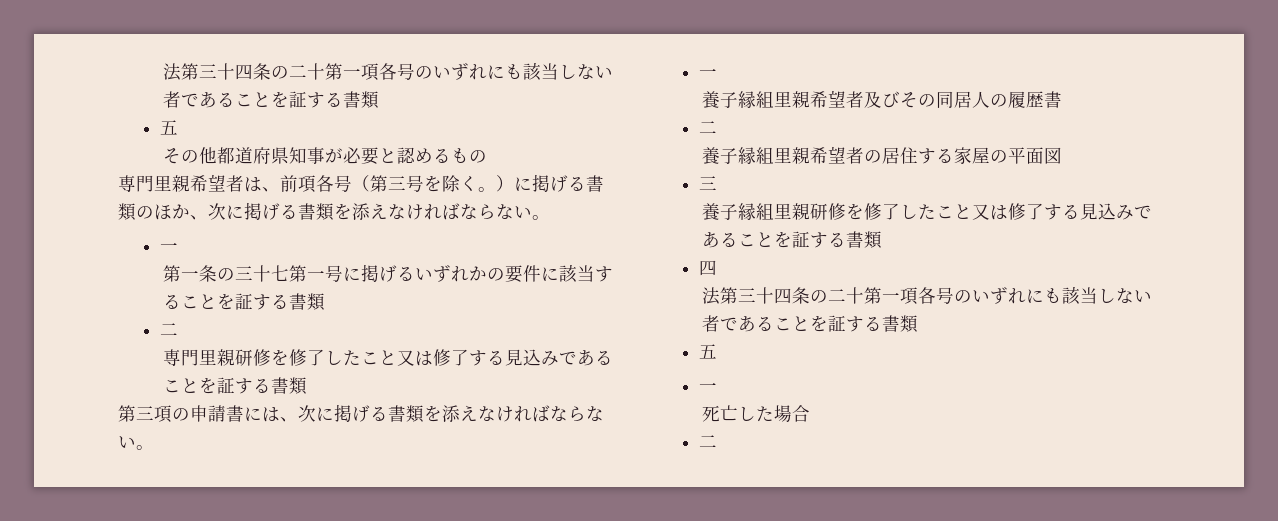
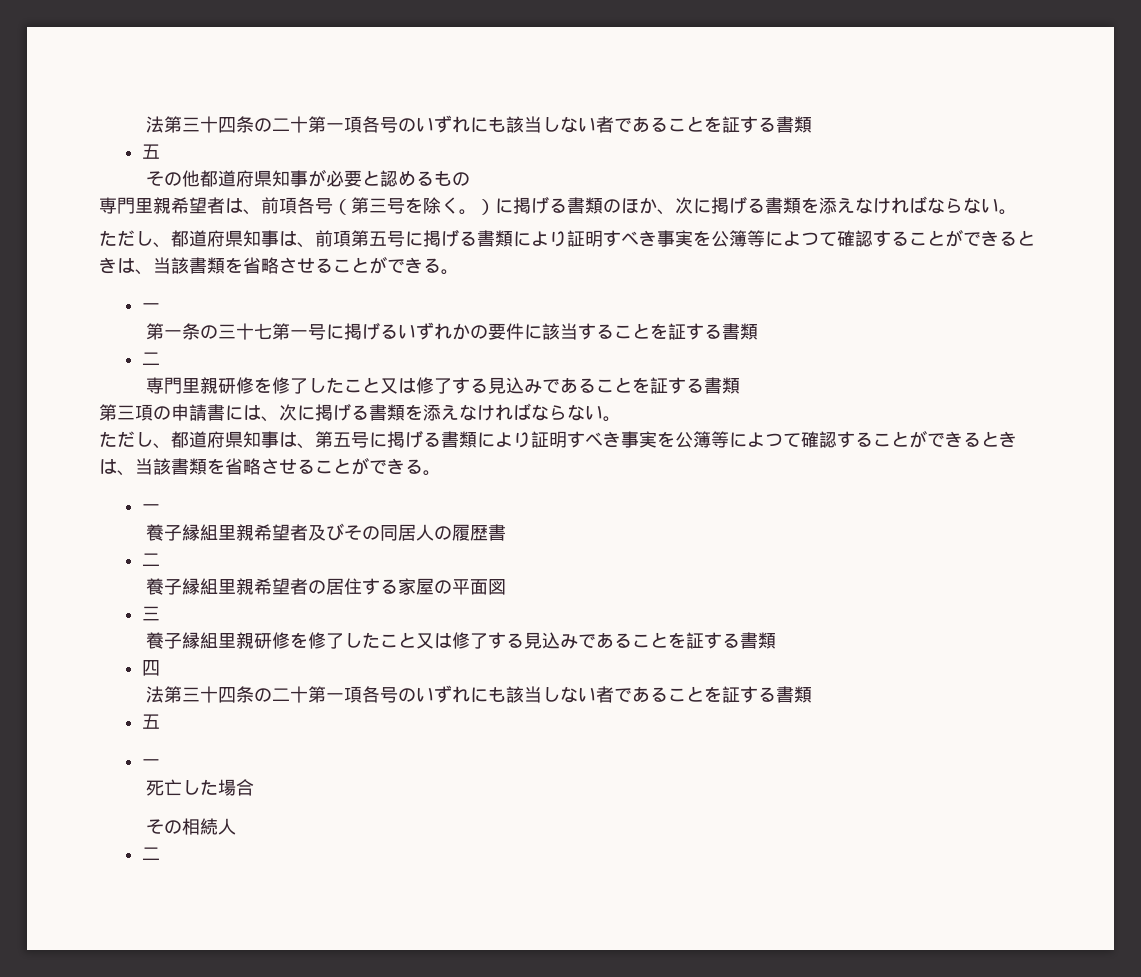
(550, 217) none -> [99,229,1035,248] [99,256,459,275] // ただし、都道府県知事は、前項第五号に掲げる書類により証明すべき事実を公簿等によつて確認することができるときは、当該書類を省略させることができる。
(154, 447) none -> [99,430,1017,449] [99,457,441,476] // ただし、都道府県知事は、第五号に掲げる書類により証明すべき事実を公簿等によつて確認することができるときは、当該書類を省略させることができる。
(810, 413) none -> [146,818,237,835] // その相続人

